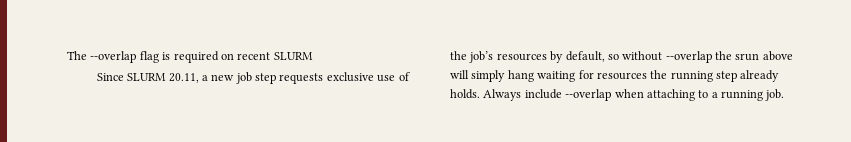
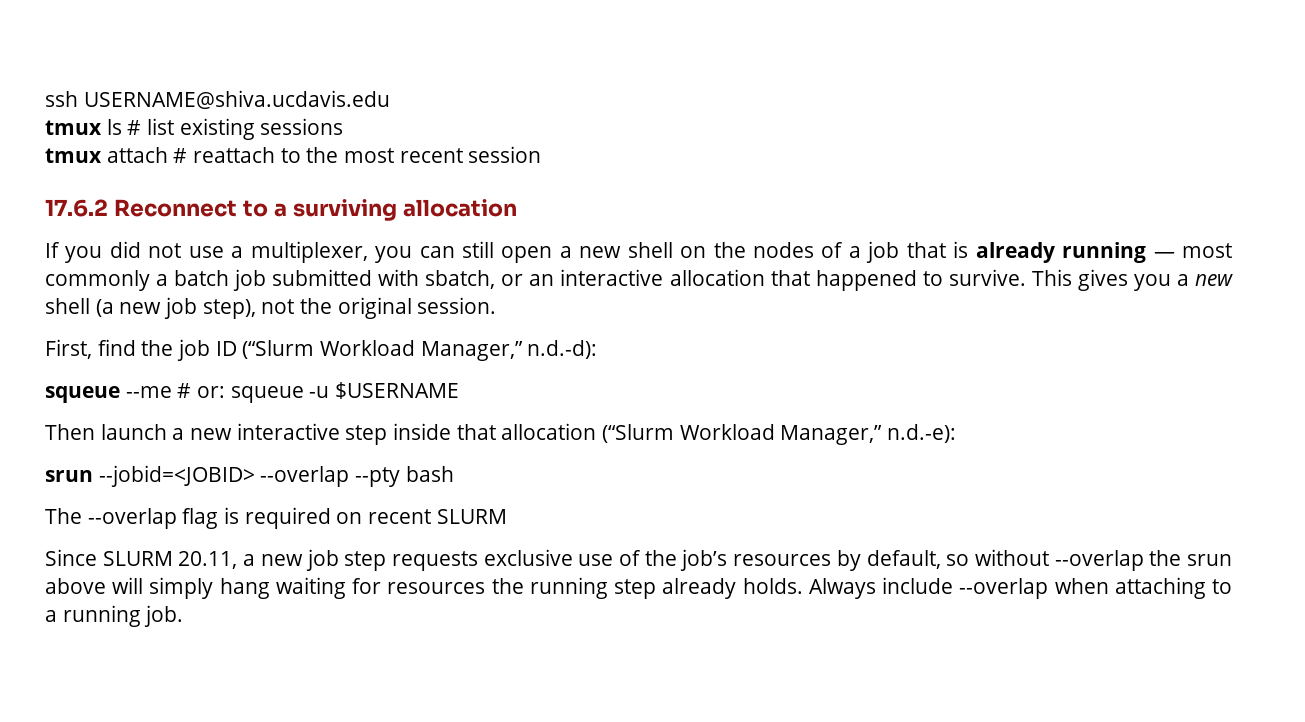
(67, 55) none -> [45,90,390,109] [45,118,344,140] [45,146,542,163] [45,199,517,221] [45,241,1233,263] [45,269,1233,291] [45,297,497,319] [45,339,598,361] [45,382,460,403] [45,423,957,445] [45,465,454,487] ssh USERNAME@shiva.ucdavis.edu // tmux ls # list existing sessions // tmux attach # reattach to the most recent session // 17.6.2 Reconnect to a surviving allocation // If you did not use a multiplexer, you can still open a new shell on the nodes of a job that is already running — most commonly a batch job submitted with sbatch, or an interactive allocation that happened to survive. This gives you a new shell (a new job step), not the original session. // First, find the job ID (“Slurm Workload Manager,” n.d.-d): // squeue --me # or: squeue -u $USERNAME // Then launch a new interactive step inside that allocation (“Slurm Workload Manager,” n.d.-e): // srun --jobid=<JOBID> --overlap --pty bash //

